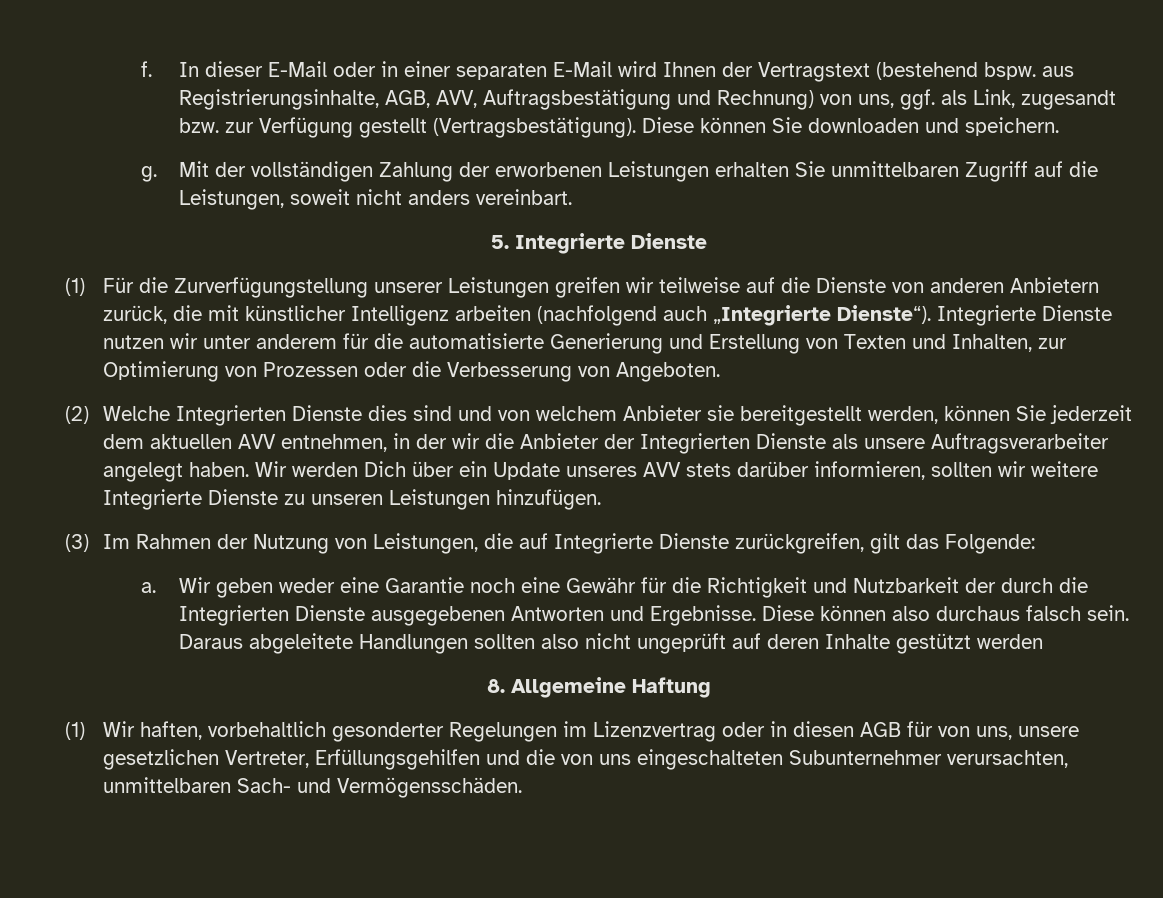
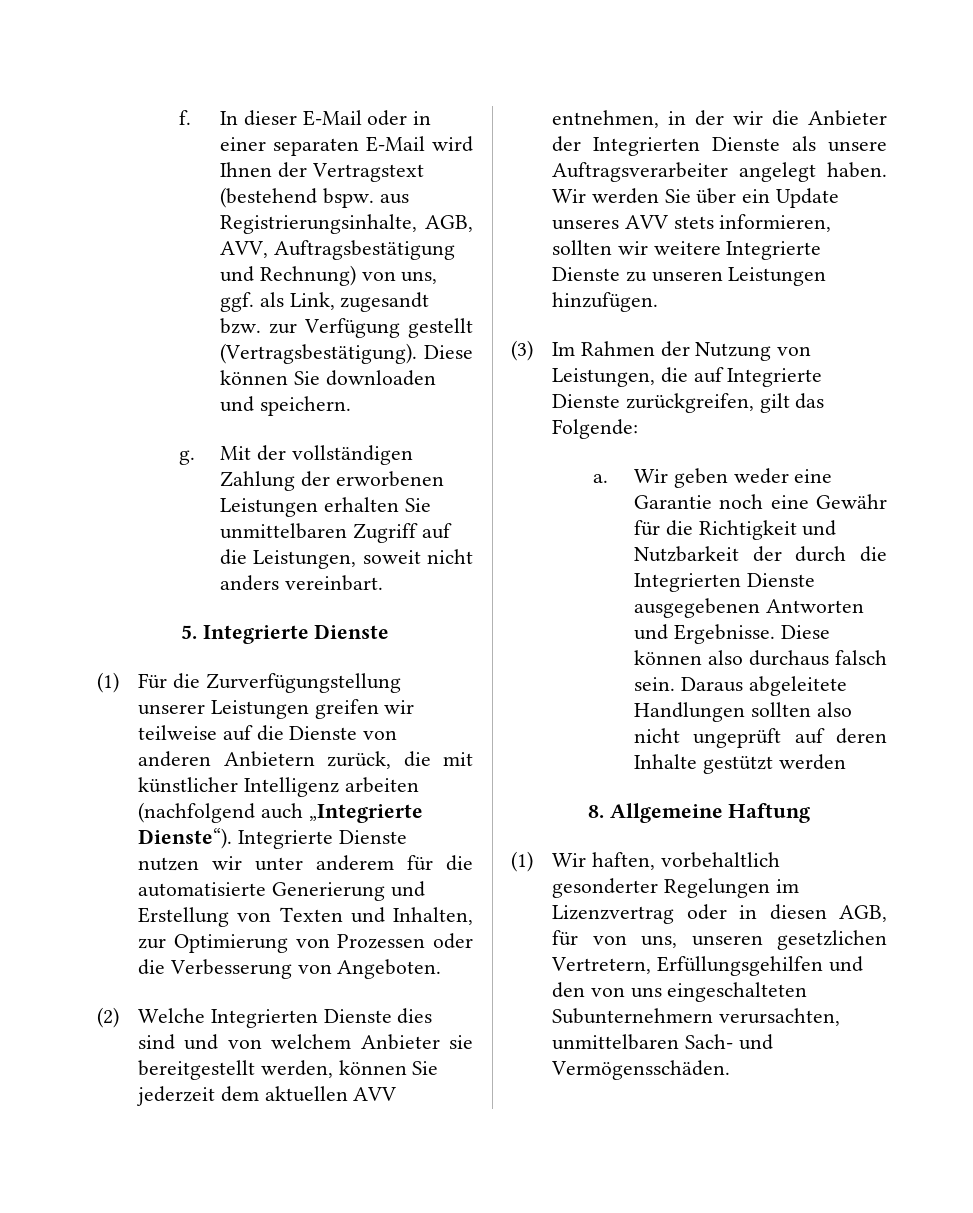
[364,461,407,477] Dich -> [664,189,691,203] Sie
[737,461,810,477] darüber -> (714, 222) none
[860,722,902,737] AGB -> [839,905,887,922] AGB,
[1018,726,1080,737] [103,749,310,770] unsere gesetzlichen Vertreter, -> [691,930,887,950] [551,957,652,974] unseren gesetzlichen Vertretern,
[526,749,556,765] die -> [552,982,586,998] den
[789,750,943,765] Subunternehmer -> [552,1008,714,1024] Subunternehmern

